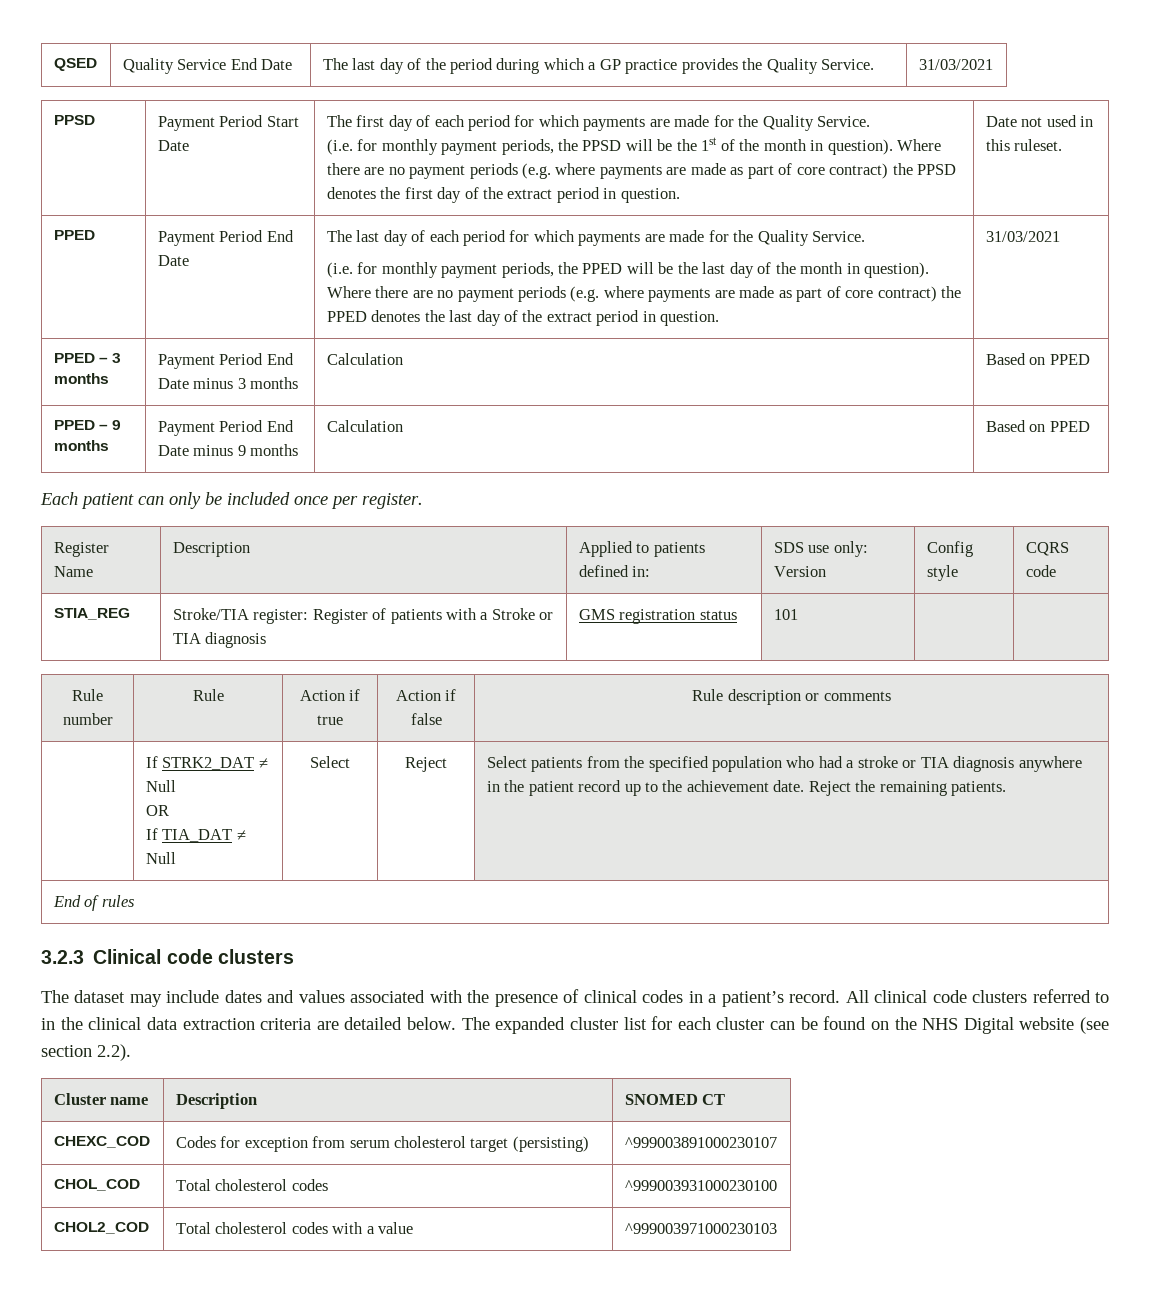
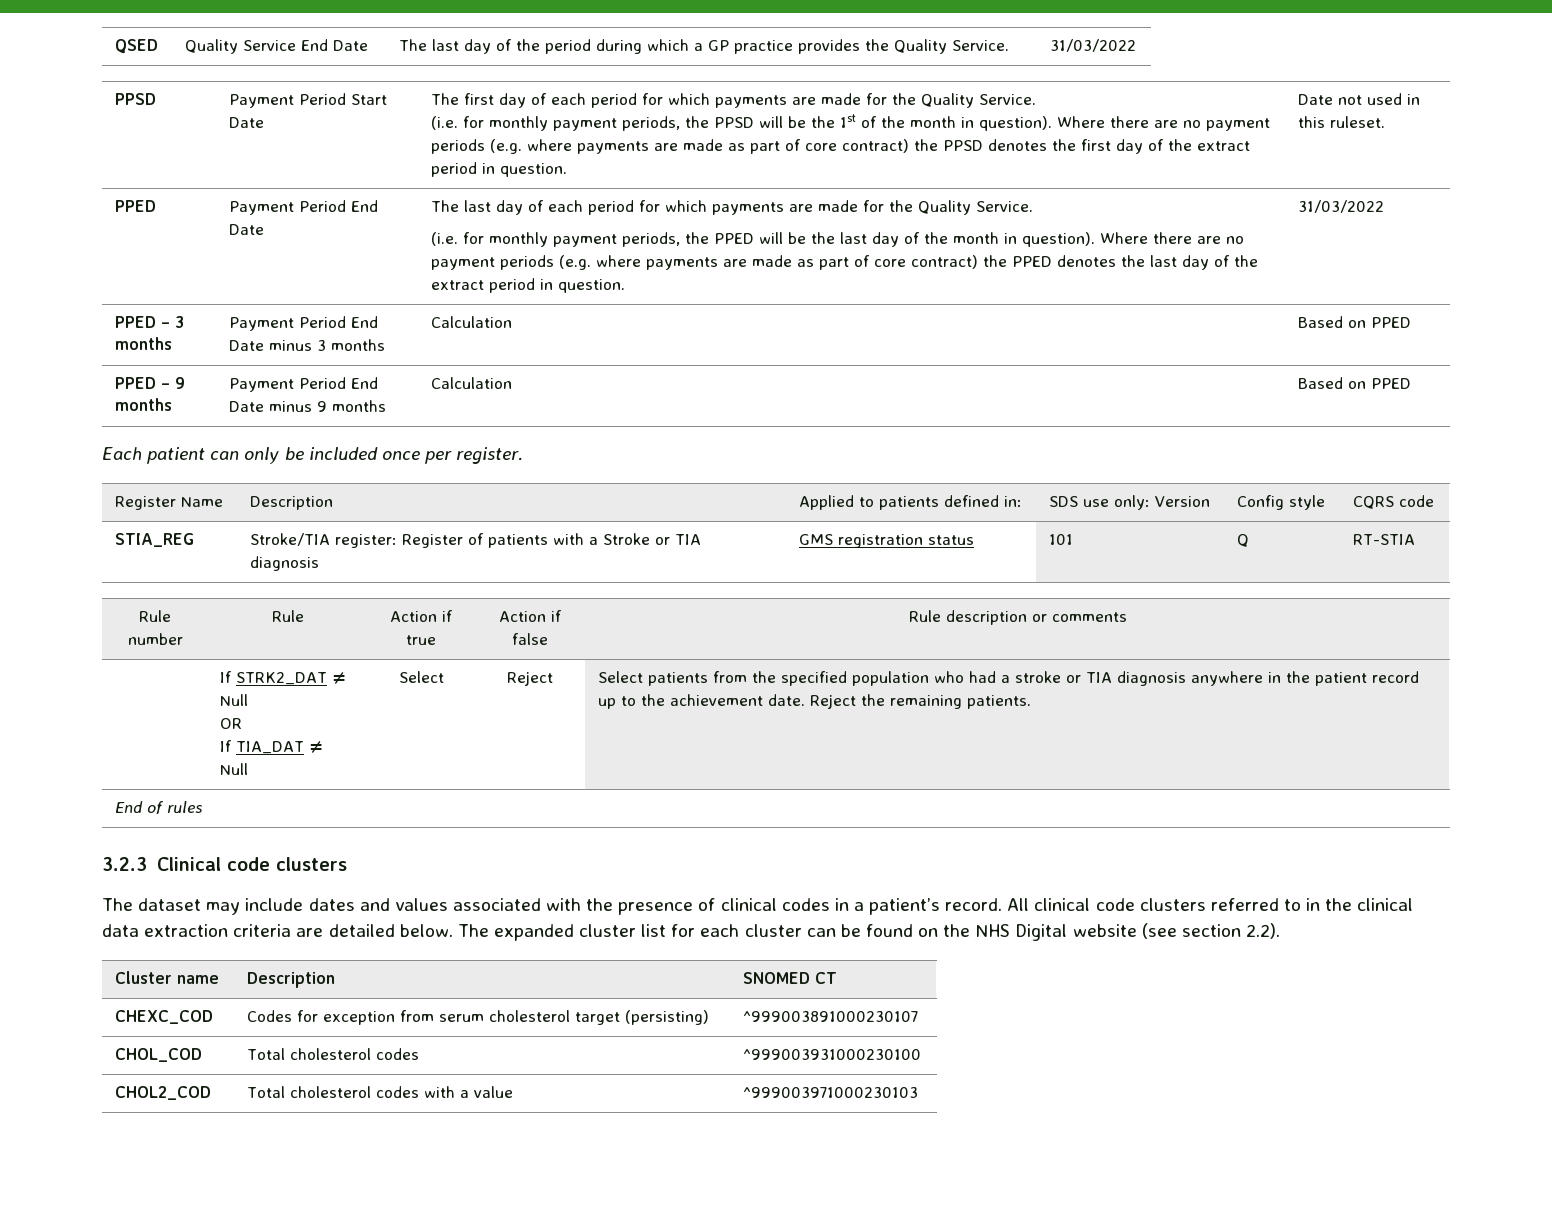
[918,59,993,70] 31/03/2021 -> [1050,39,1137,52] 31/03/2022
[985,231,1060,242] 31/03/2021 -> [1298,200,1385,213] 31/03/2022
(798, 614) | -> [1237,534,1250,547] [1353,534,1416,545] Q | RT-STIA

